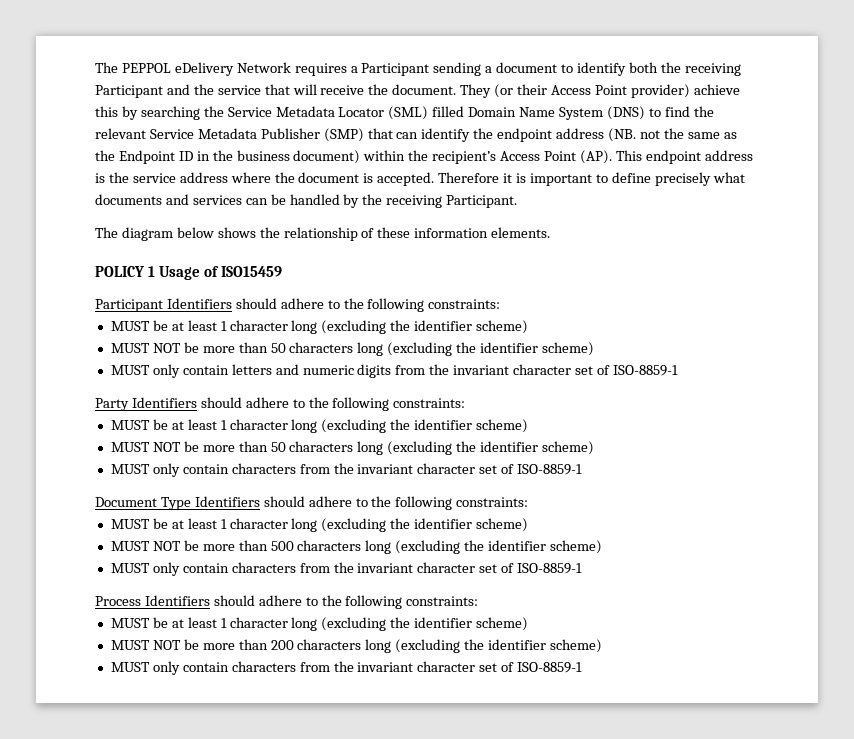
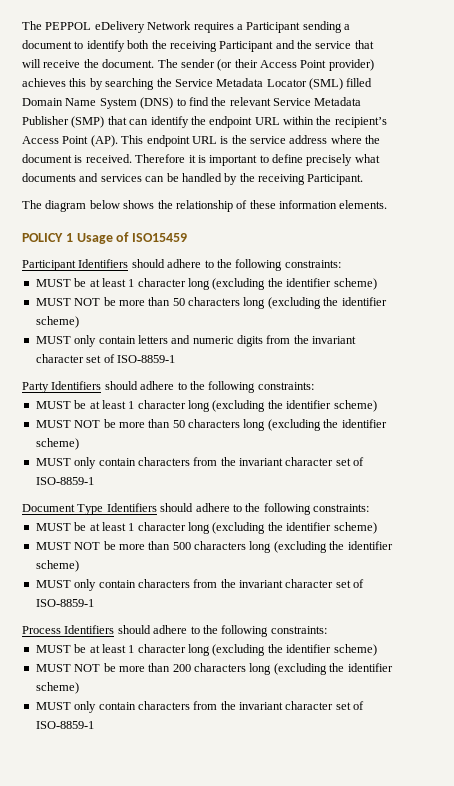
[460,84,492,98] They -> [157,59,215,68] The sender
[693,84,740,95] achieve -> [22,78,66,87] achieves
[556,128,737,142] [95,150,361,164] address (NB. not the same as the Endpoint ID in the business document) -> [254,117,280,125] URL
[704,150,753,161] address -> [191,136,217,144] URL
[377,172,435,186] accepted. -> [85,154,132,163] received.

